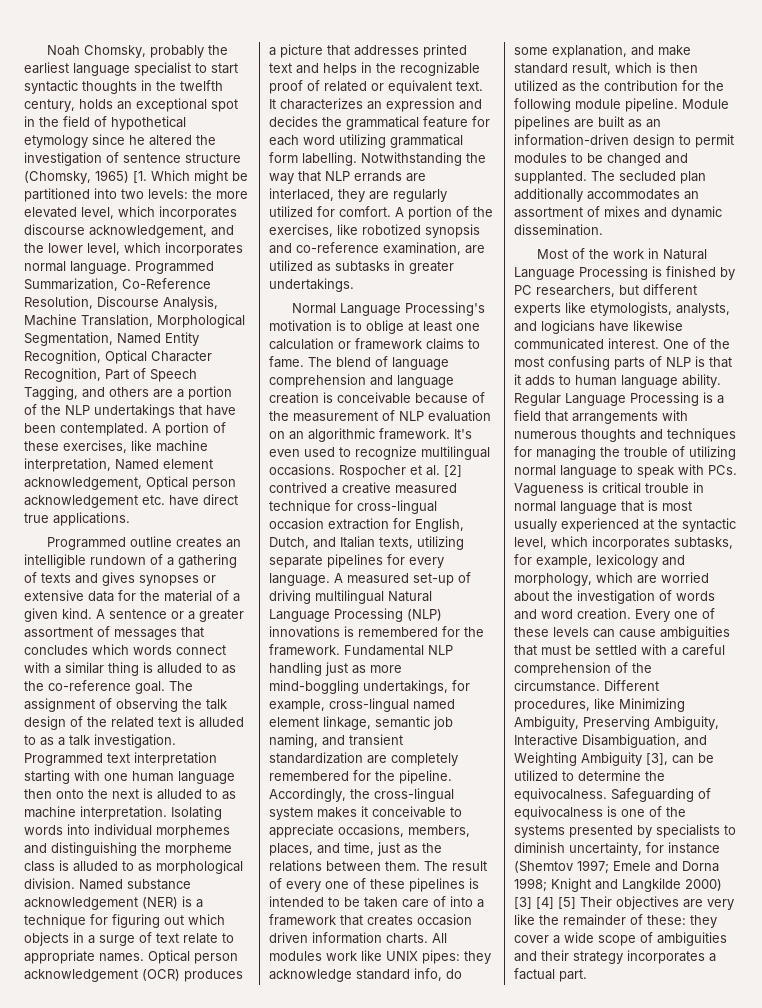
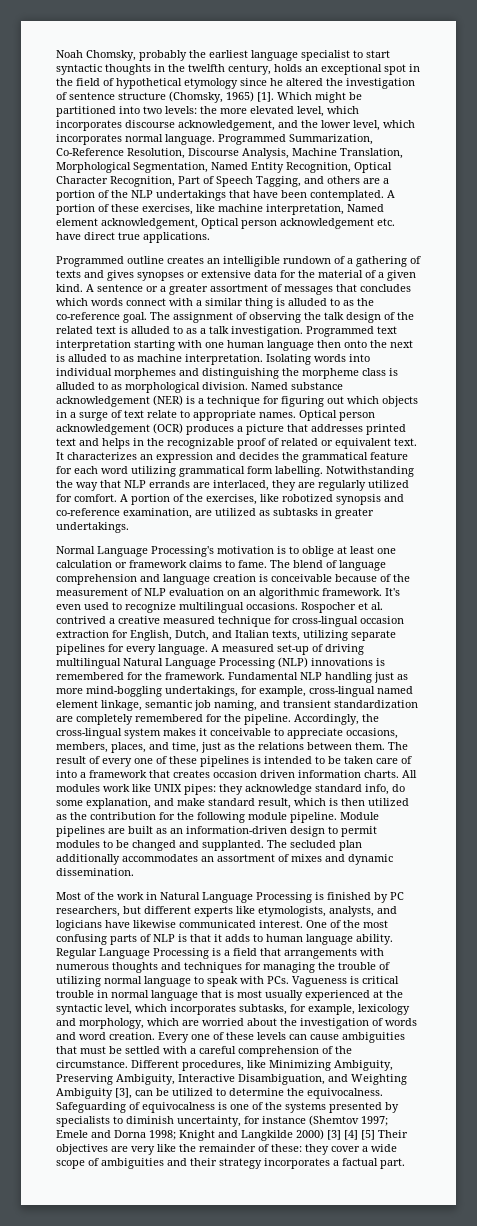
[133,171,147,183] [1. -> [257,92,274,102] [1].
[444,465,462,477] [2] -> (383, 606) none

